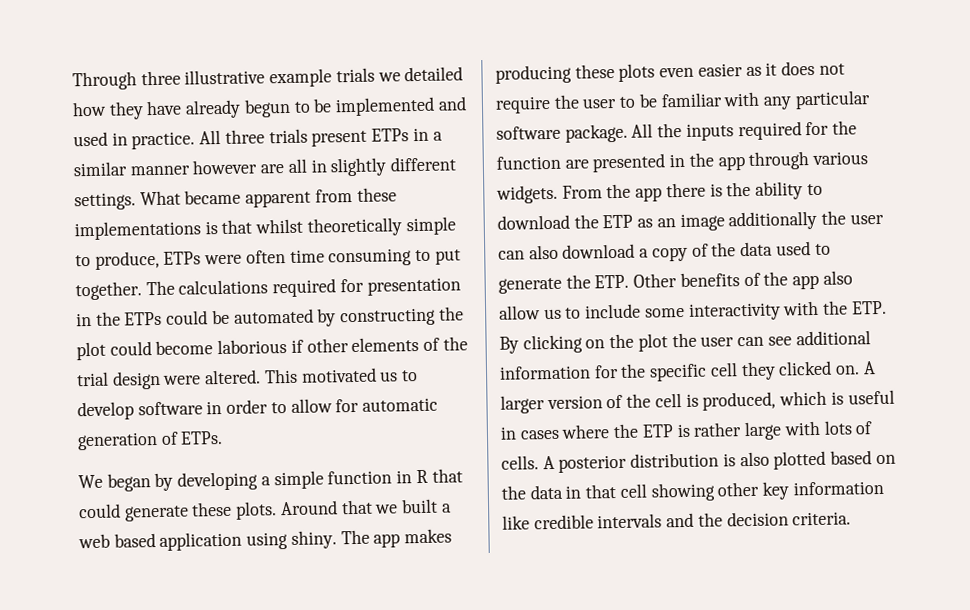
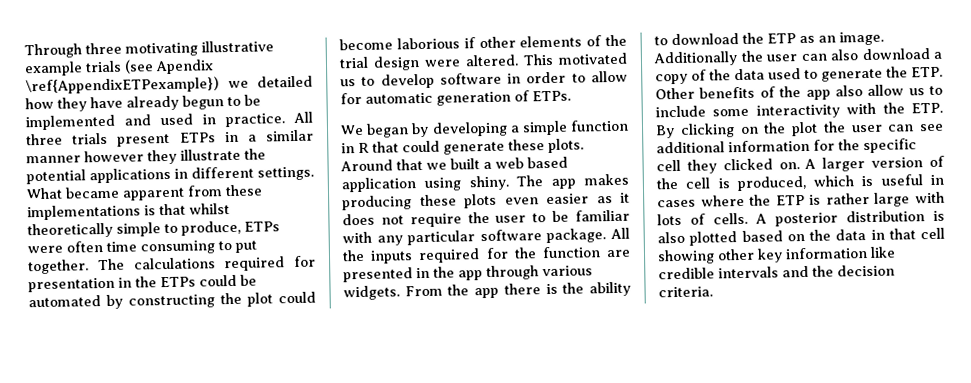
(181, 78) none -> [125,42,198,57] motivating
(375, 75) none -> [124,59,214,75] [25,76,219,95] (see Apendix \ref{AppendixETPexample})
[260,157,388,177] are all in slightly -> [147,148,266,165] [26,167,188,185] they illustrate the potential applications in
[679,210,818,232] image additionally -> [839,31,884,46] [653,51,738,67] image. Additionally

